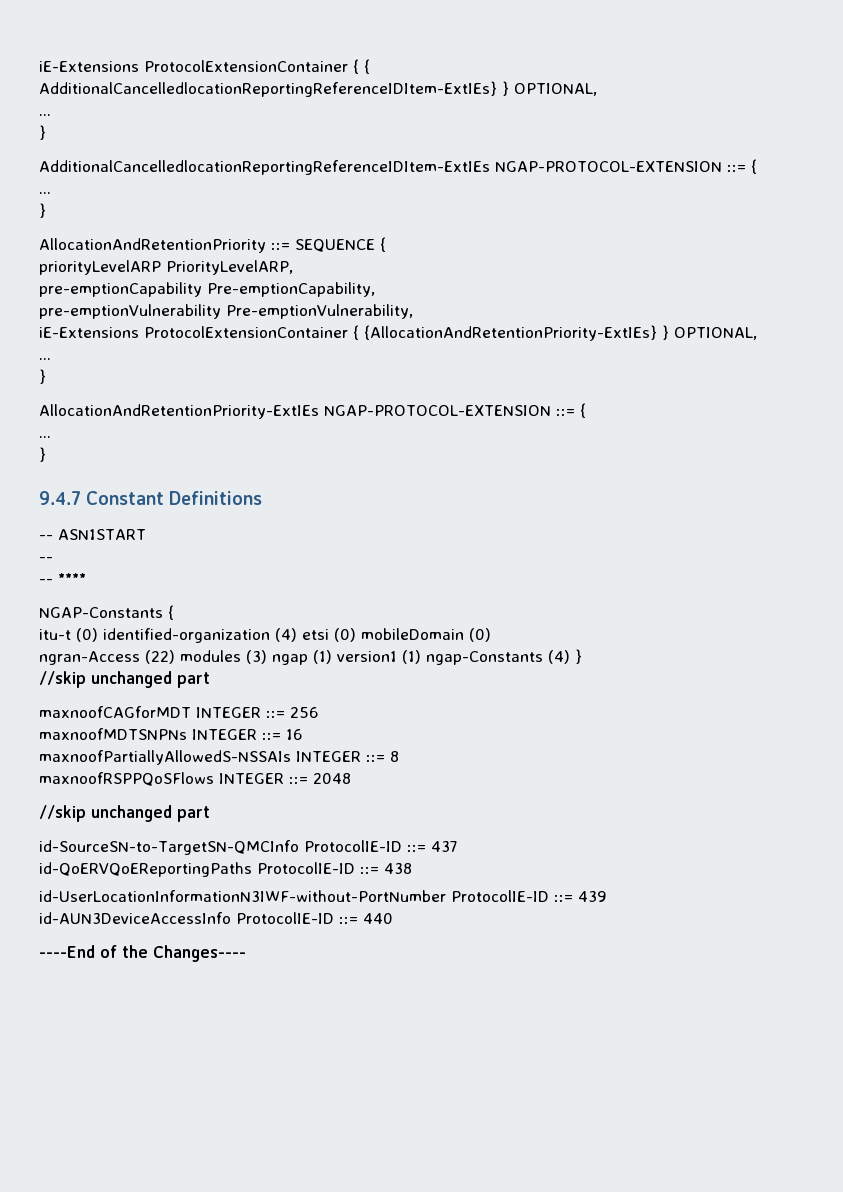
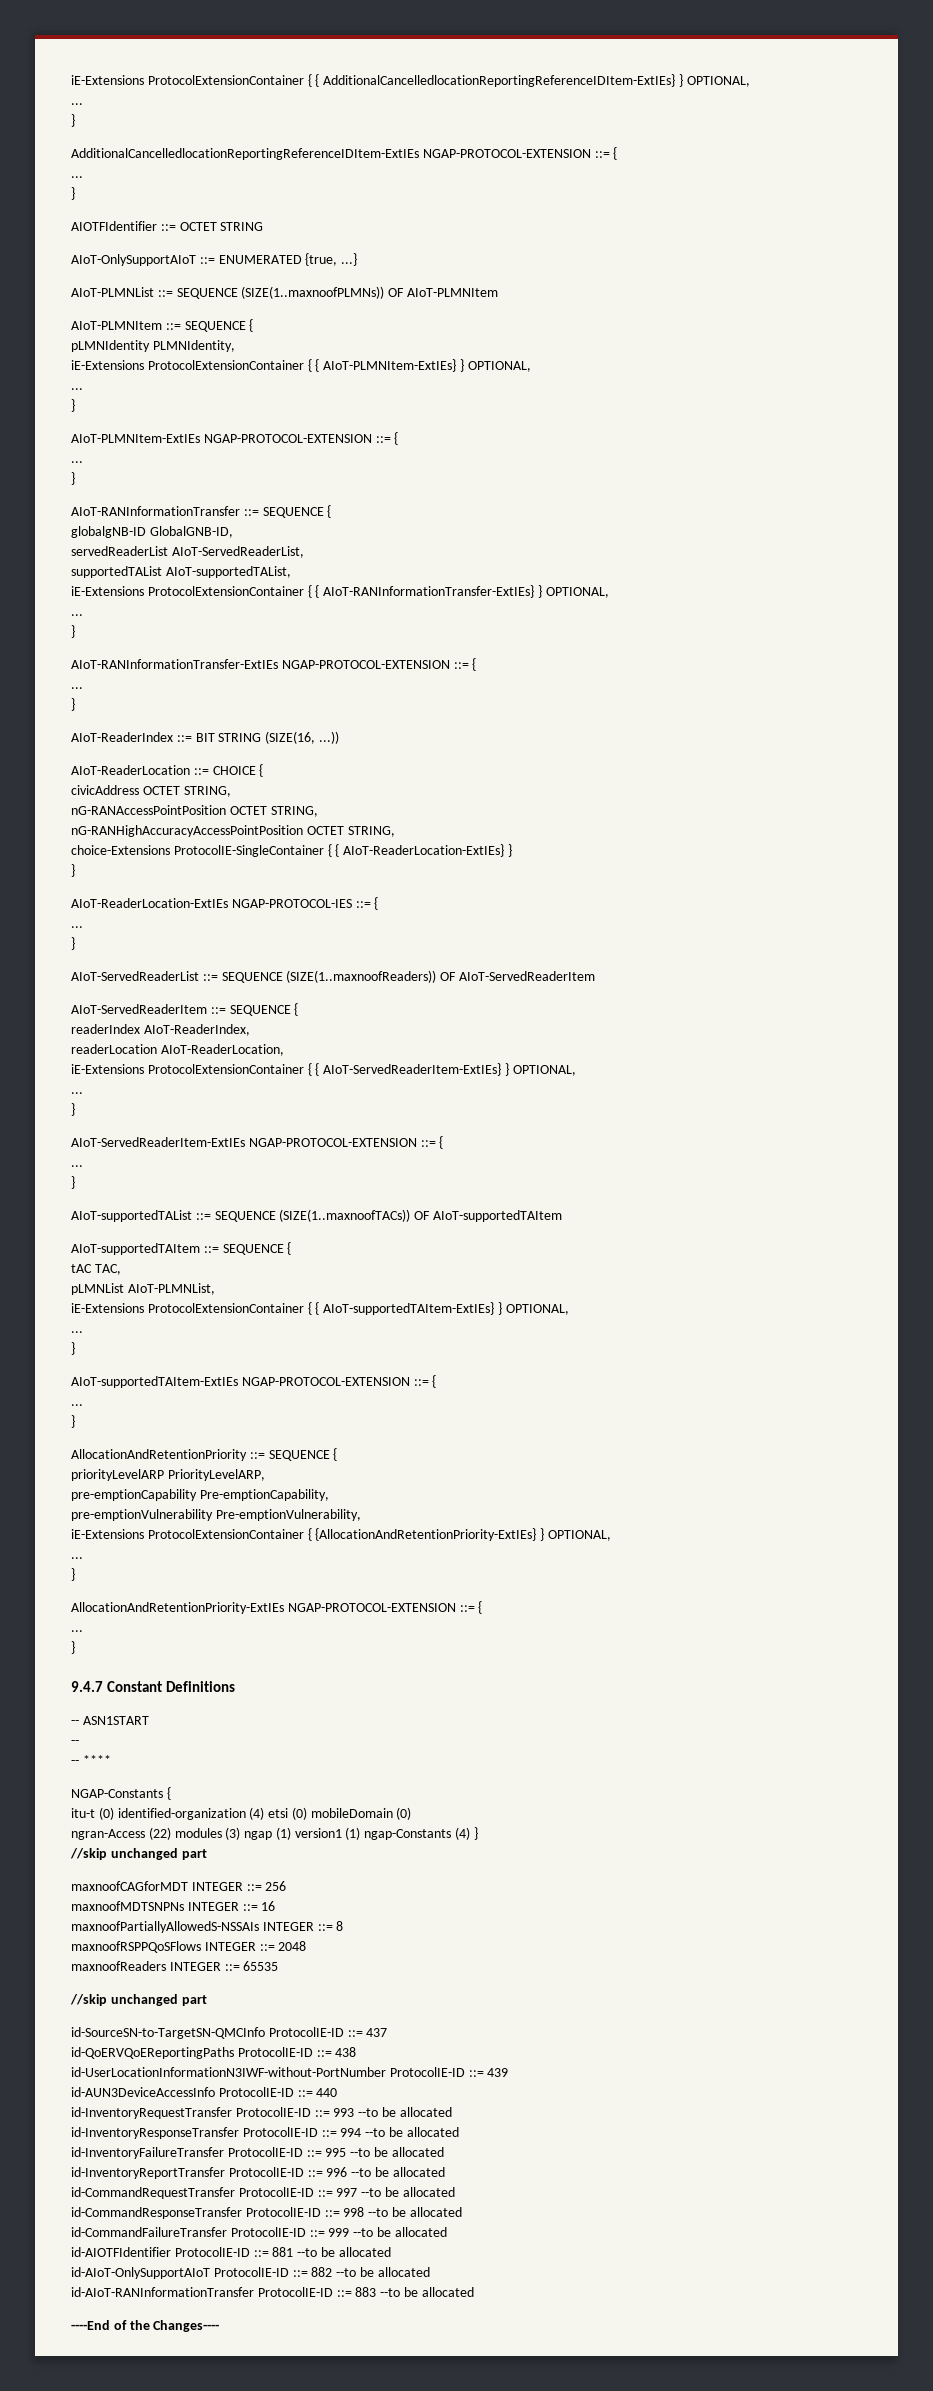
(46, 210) none -> [71,221,264,231] [71,253,358,266] [71,286,498,299] [71,319,254,332] [71,340,235,352] [71,359,531,372] [71,388,83,390] [71,399,75,412] [71,432,399,445] [71,461,83,463] [71,472,75,485] [71,505,332,518] [71,526,233,538] [71,546,304,558] [71,566,291,578] [71,585,609,598] [71,614,83,616] [71,625,75,638] [71,658,477,671] [71,687,83,689] [71,698,75,711] [71,731,339,744] [71,764,264,777] [71,785,231,797] [71,805,318,817] [71,825,395,837] [71,844,512,857] [71,864,75,877] [71,897,379,910] [71,926,83,928] [71,937,75,950] [71,970,595,983] [71,1003,299,1016] [71,1024,250,1036] [71,1044,284,1056] [71,1063,576,1076] [71,1092,83,1094] [71,1103,75,1116] [71,1136,444,1149] [71,1165,83,1167] [71,1176,75,1189] [71,1209,562,1222] [71,1242,292,1255] [71,1264,121,1275] [71,1283,215,1295] [71,1302,569,1315] [71,1331,83,1333] [71,1342,75,1355] [71,1375,437,1388] [71,1404,83,1406] [71,1415,75,1428] // AIOTFIdentifier ::= OCTET STRING // AIoT-OnlySupportAIoT ::= ENUMERATED {true, ...} // AIoT-PLMNList ::= SEQUENCE (SIZE(1..maxnoofPLMNs)) OF AIoT-PLMNItem // AIoT-PLMNItem ::= SEQUENCE { // pLMNIdentity PLMNIdentity, // iE-Extensions ProtocolExtensionContainer { { AIoT-PLMNItem-ExtIEs} } OPTIONAL, // ... // } // AIoT-PLMNItem-ExtIEs NGAP-PROTOCOL-EXTENSION ::= { // ... // } // AIoT-RANInformationTransfer ::= SEQUENCE { // globalgNB-ID GlobalGNB-ID, // servedReaderList AIoT-ServedReaderList, // supportedTAList AIoT-supportedTAList, // iE-Extensions ProtocolExtensionContainer { { AIoT-RANInformationTransfer-ExtIEs} } OPTIONAL, // ... // } // AIoT-RANInformationTransfer-ExtIEs NGAP-PROTOCOL-EXTENSION ::= { // ... // } // AIoT-ReaderIndex ::= BIT STRING (SIZE(16, ...)) // AIoT-ReaderLocation ::= CHOICE { // civicAddress OCTET STRING, // nG-RANAccessPointPosition OCTET STRING, // nG-RANHighAccuracyAccessPointPosition OCTET STRING, // choice-Extensions ProtocolIE-SingleContainer { { AIoT-ReaderLocation-ExtIEs} } // } // AIoT-ReaderLocation-ExtIEs NGAP-PROTOCOL-IES ::= { // ... // } // AIoT-ServedReaderList ::= SEQUENCE (SIZE(1..maxnoofReaders)) OF AIoT-ServedReaderItem // AIoT-ServedReaderItem ::= SEQUENCE { // readerIndex AIoT-ReaderIndex, // readerLocation AIoT-ReaderLocation, // iE-Extensions ProtocolExtensionContainer { { AIoT-ServedReaderItem-ExtIEs} } OPTIONAL, // ... // } // AIoT-ServedReaderItem-ExtIEs NGAP-PROTOCOL-EXTENSION ::= { // ... // } // AIoT-supportedTAList ::= SEQUENCE (SIZE(1..maxnoofTACs)) OF AIoT-supportedTAItem // AIoT-supportedTAItem ::= SEQUENCE { // tAC TAC, // pLMNList AIoT-PLMNList, // iE-Extensions ProtocolExtensionContainer { { AIoT-supportedTAItem-ExtIEs} } OPTIONAL, // ... // } // AIoT-supportedTAItem-ExtIEs NGAP-PROTOCOL-EXTENSION ::= { // ... // }
(351, 778) none -> [71,1961,279,1971] // maxnoofReaders INTEGER ::= 65535
(393, 918) none -> [71,2107,452,2119] [71,2127,459,2139] [71,2147,444,2159] [71,2167,445,2179] [71,2187,455,2199] [71,2207,462,2219] [71,2227,447,2237] [71,2247,391,2257] [71,2267,430,2279] [71,2287,474,2297] // id-InventoryRequestTransfer ProtocolIE-ID ::= 993 --to be allocated // id-InventoryResponseTransfer ProtocolIE-ID ::= 994 --to be allocated // id-InventoryFailureTransfer ProtocolIE-ID ::= 995 --to be allocated // id-InventoryReportTransfer ProtocolIE-ID ::= 996 --to be allocated // id-CommandRequestTransfer ProtocolIE-ID ::= 997 --to be allocated // id-CommandResponseTransfer ProtocolIE-ID ::= 998 --to be allocated // id-CommandFailureTransfer ProtocolIE-ID ::= 999 --to be allocated // id-AIOTFIdentifier ProtocolIE-ID ::= 881 --to be allocated // id-AIoT-OnlySupportAIoT ProtocolIE-ID ::= 882 --to be allocated // id-AIoT-RANInformationTransfer ProtocolIE-ID ::= 883 --to be allocated

